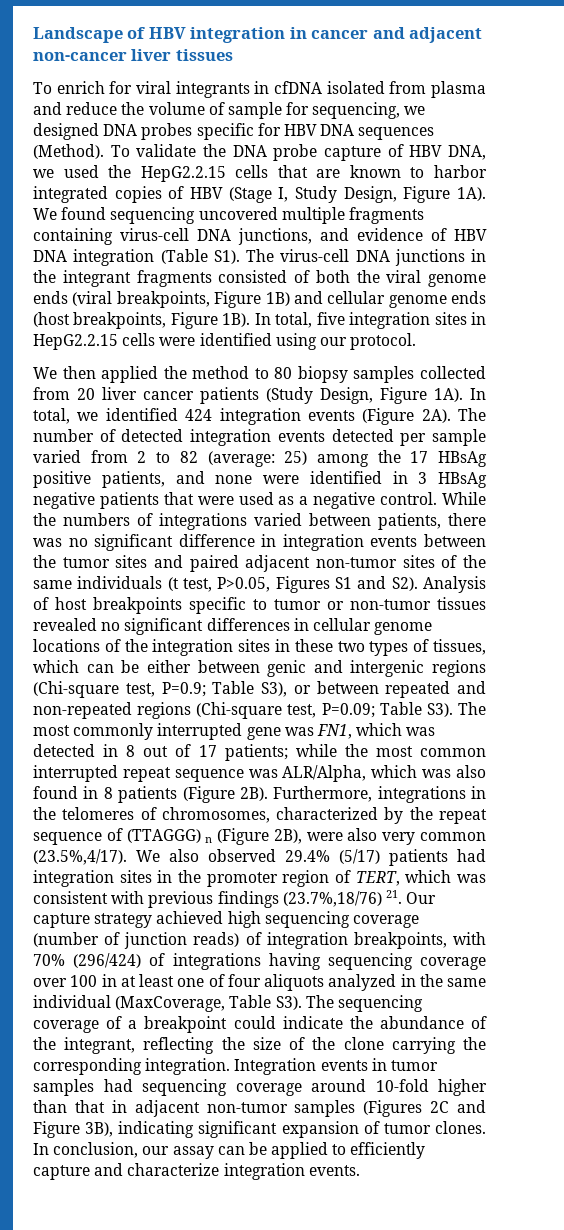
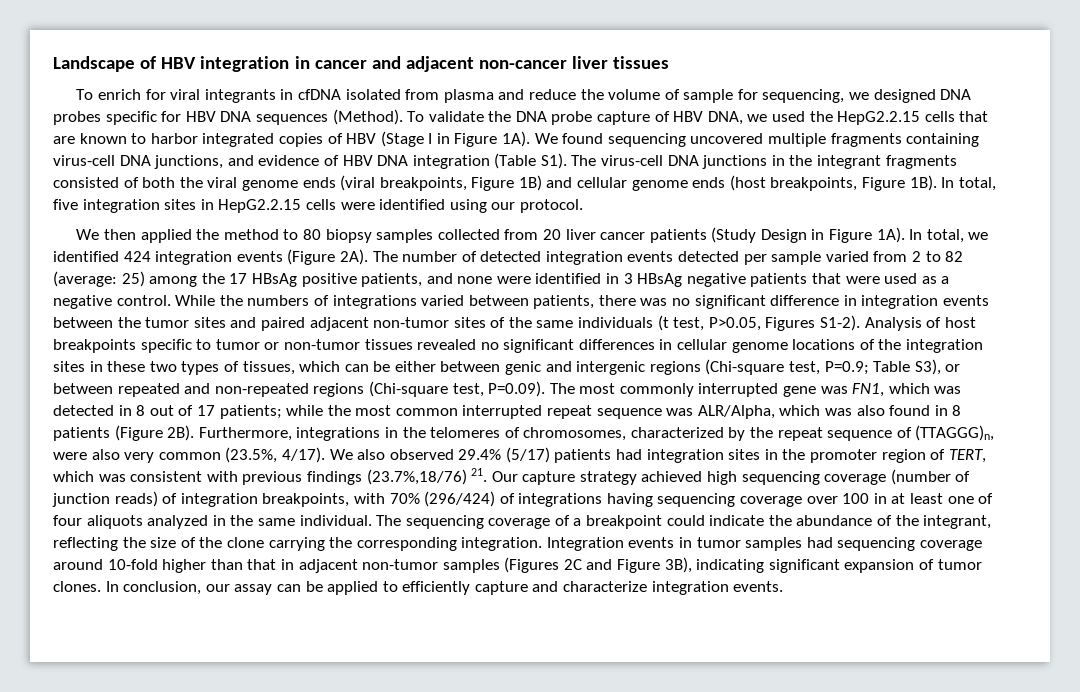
[278,186,397,203] I, Study Design, -> [428,133,450,144] I in
[320,387,373,404] Design, -> [760,229,825,243] Design in
[335,576,418,591] S1 and S2). -> [820,315,861,331] S1-2).
[321,702,453,718] P=0.09; Table S3). -> [488,381,546,397] P=0.09).
[126,828,302,845] (TTAGGG) n (Figure 2B), -> [915,425,995,441] (TTAGGG)n,
[33,849,127,865] (23.5%,4/17). -> [225,447,325,463] (23.5%, 4/17).
[33,995,302,1012] individual (MaxCoverage, Table S3). -> [299,515,372,526] individual.

